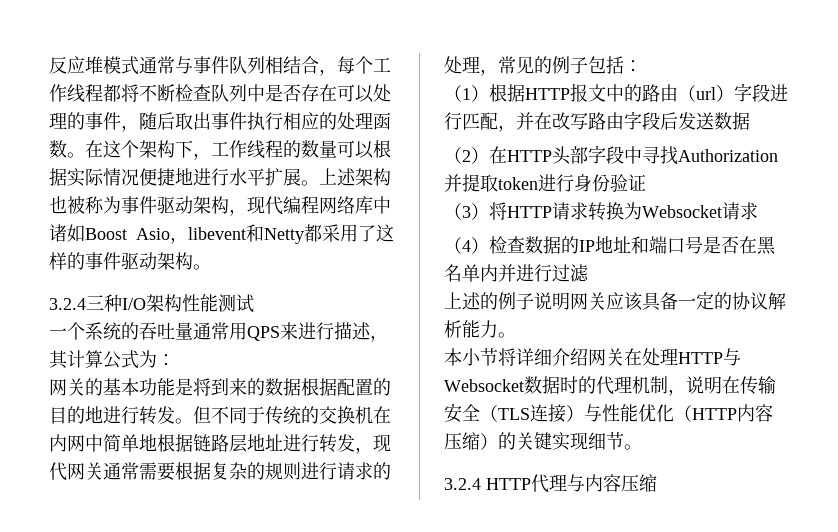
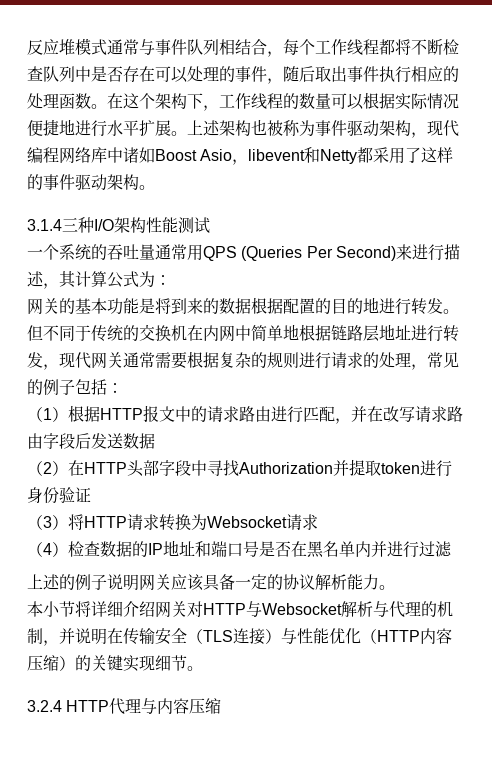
[49,298,86,310] 3.2.4 -> [27,219,62,231] 3.1.4
(280, 333) none -> [241,246,396,261] (Queries Per Second)
[642,83,770,102] 路由（url）字段 -> [207,406,271,422] 请求路由
(588, 121) none -> [415,406,447,422] 请求
[624,348,678,366] 在处理 -> [187,601,203,617] 对
[524,376,686,396] 数据时的代理机制， -> [341,601,453,618] [27,628,75,646] 解析与代理的机制，并

